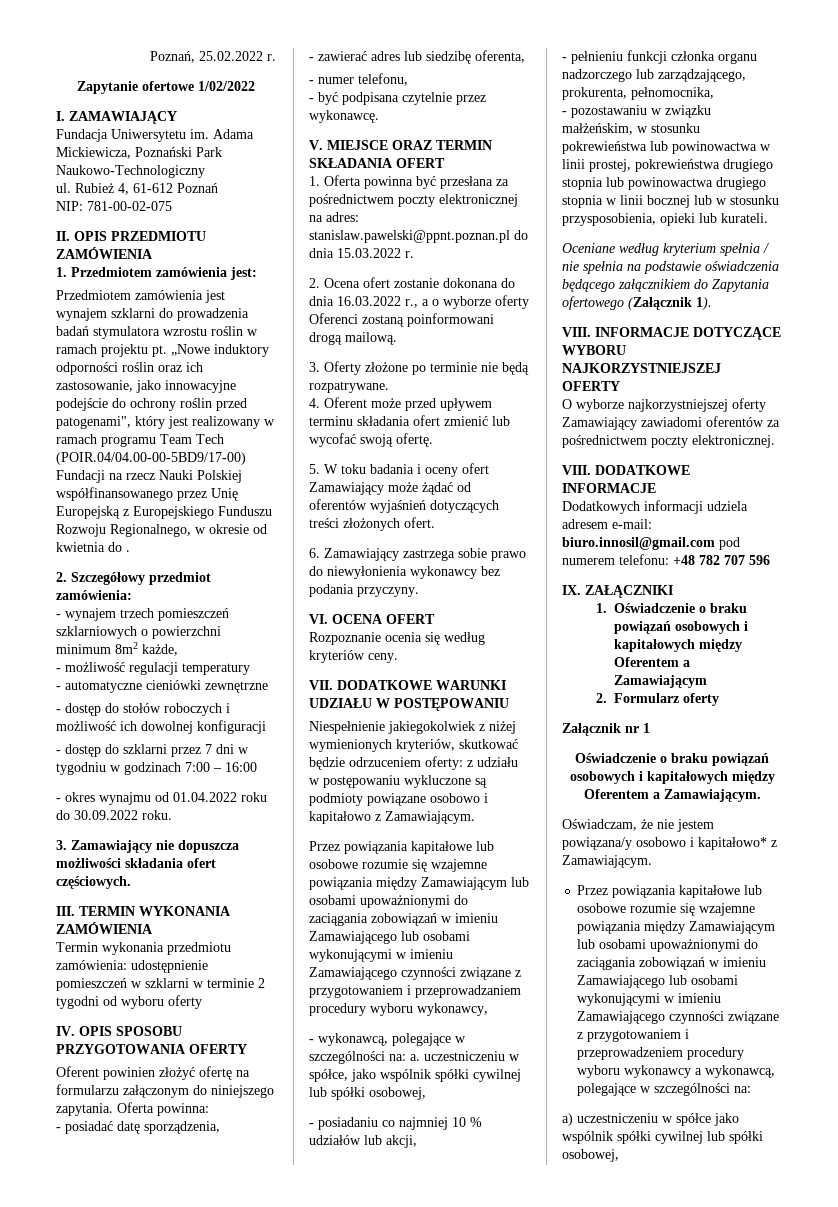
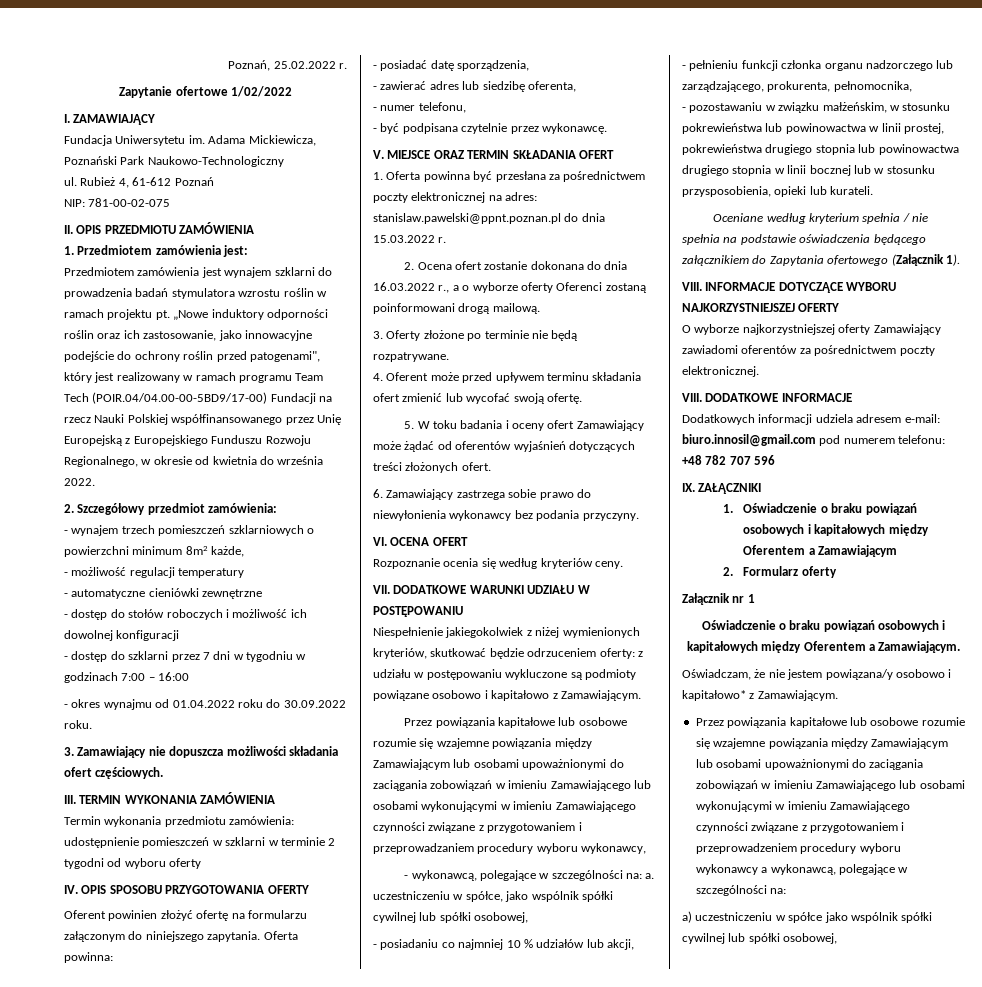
[126,550,130,552] . -> [277,456,324,465] [64,478,95,486] września 2022.

